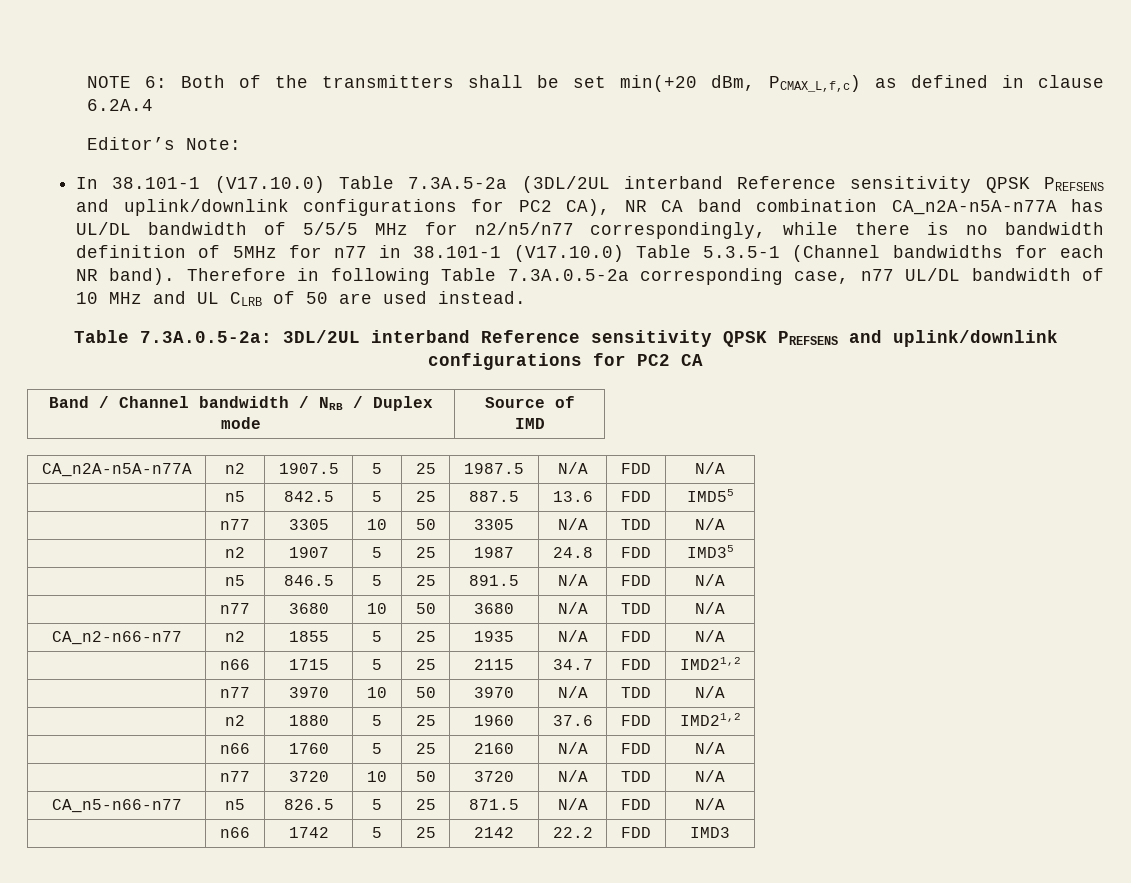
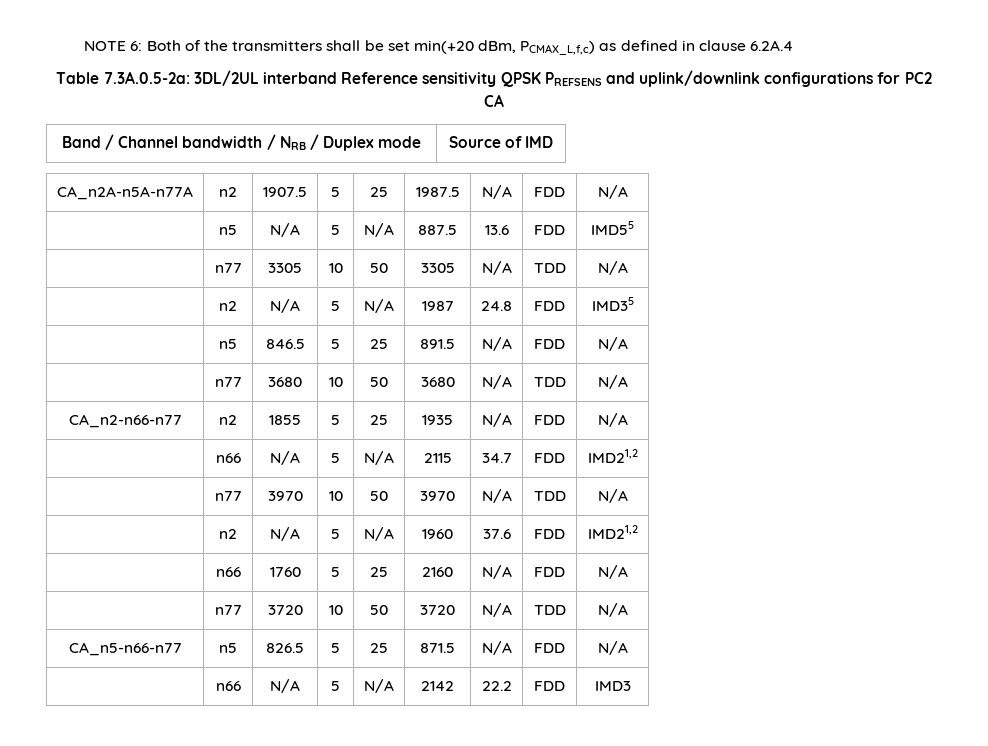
[86,137,241,150] [76,176,1104,193] [76,199,1104,216] [76,222,1104,239] [76,245,1104,262] [76,268,1104,285] [76,291,527,306] // Editor’s Note: // In 38.101-1 (V17.10.0) Table 7.3A.5-2a (3DL/2UL interband Reference sensitivity QPSK PREFSENS and uplink/downlink configurations for PC2 CA), NR CA band combination CA_n2A-n5A-n77A has UL/DL bandwidth of 5/5/5 MHz for n2/n5/n77 correspondingly, while there is no bandwidth definition of 5MHz for n77 in 38.101-1 (V17.10.0) Table 5.3.5-1 (Channel bandwidths for each NR band). Therefore in following Table 7.3A.0.5-2a corresponding case, n77 UL/DL bandwidth of 10 MHz and UL CLRB of 50 are used instead. -> (794, 45) none
[283,491,334,502] [372,491,382,502] [415,491,436,502] 842.5 | 5 | 25 -> [270,223,300,237] [331,225,340,235] [364,223,394,237] N/A | 5 | N/A
[288,547,329,558] [372,547,382,558] [415,547,436,558] 1907 | 5 | 25 -> [270,299,300,313] [331,301,340,311] [364,299,394,313] N/A | 5 | N/A
[288,659,329,670] [372,659,382,670] [415,659,436,670] 1715 | 5 | 25 -> [270,451,300,465] [331,453,340,463] [364,451,394,465] N/A | 5 | N/A
[288,715,329,726] [372,715,382,726] [415,715,436,726] 1880 | 5 | 25 -> [270,527,300,541] [331,529,340,539] [364,527,394,541] N/A | 5 | N/A
[288,827,329,838] [372,827,382,838] [415,827,436,838] 1742 | 5 | 25 -> [270,679,300,693] [331,681,340,691] [364,679,394,693] N/A | 5 | N/A

